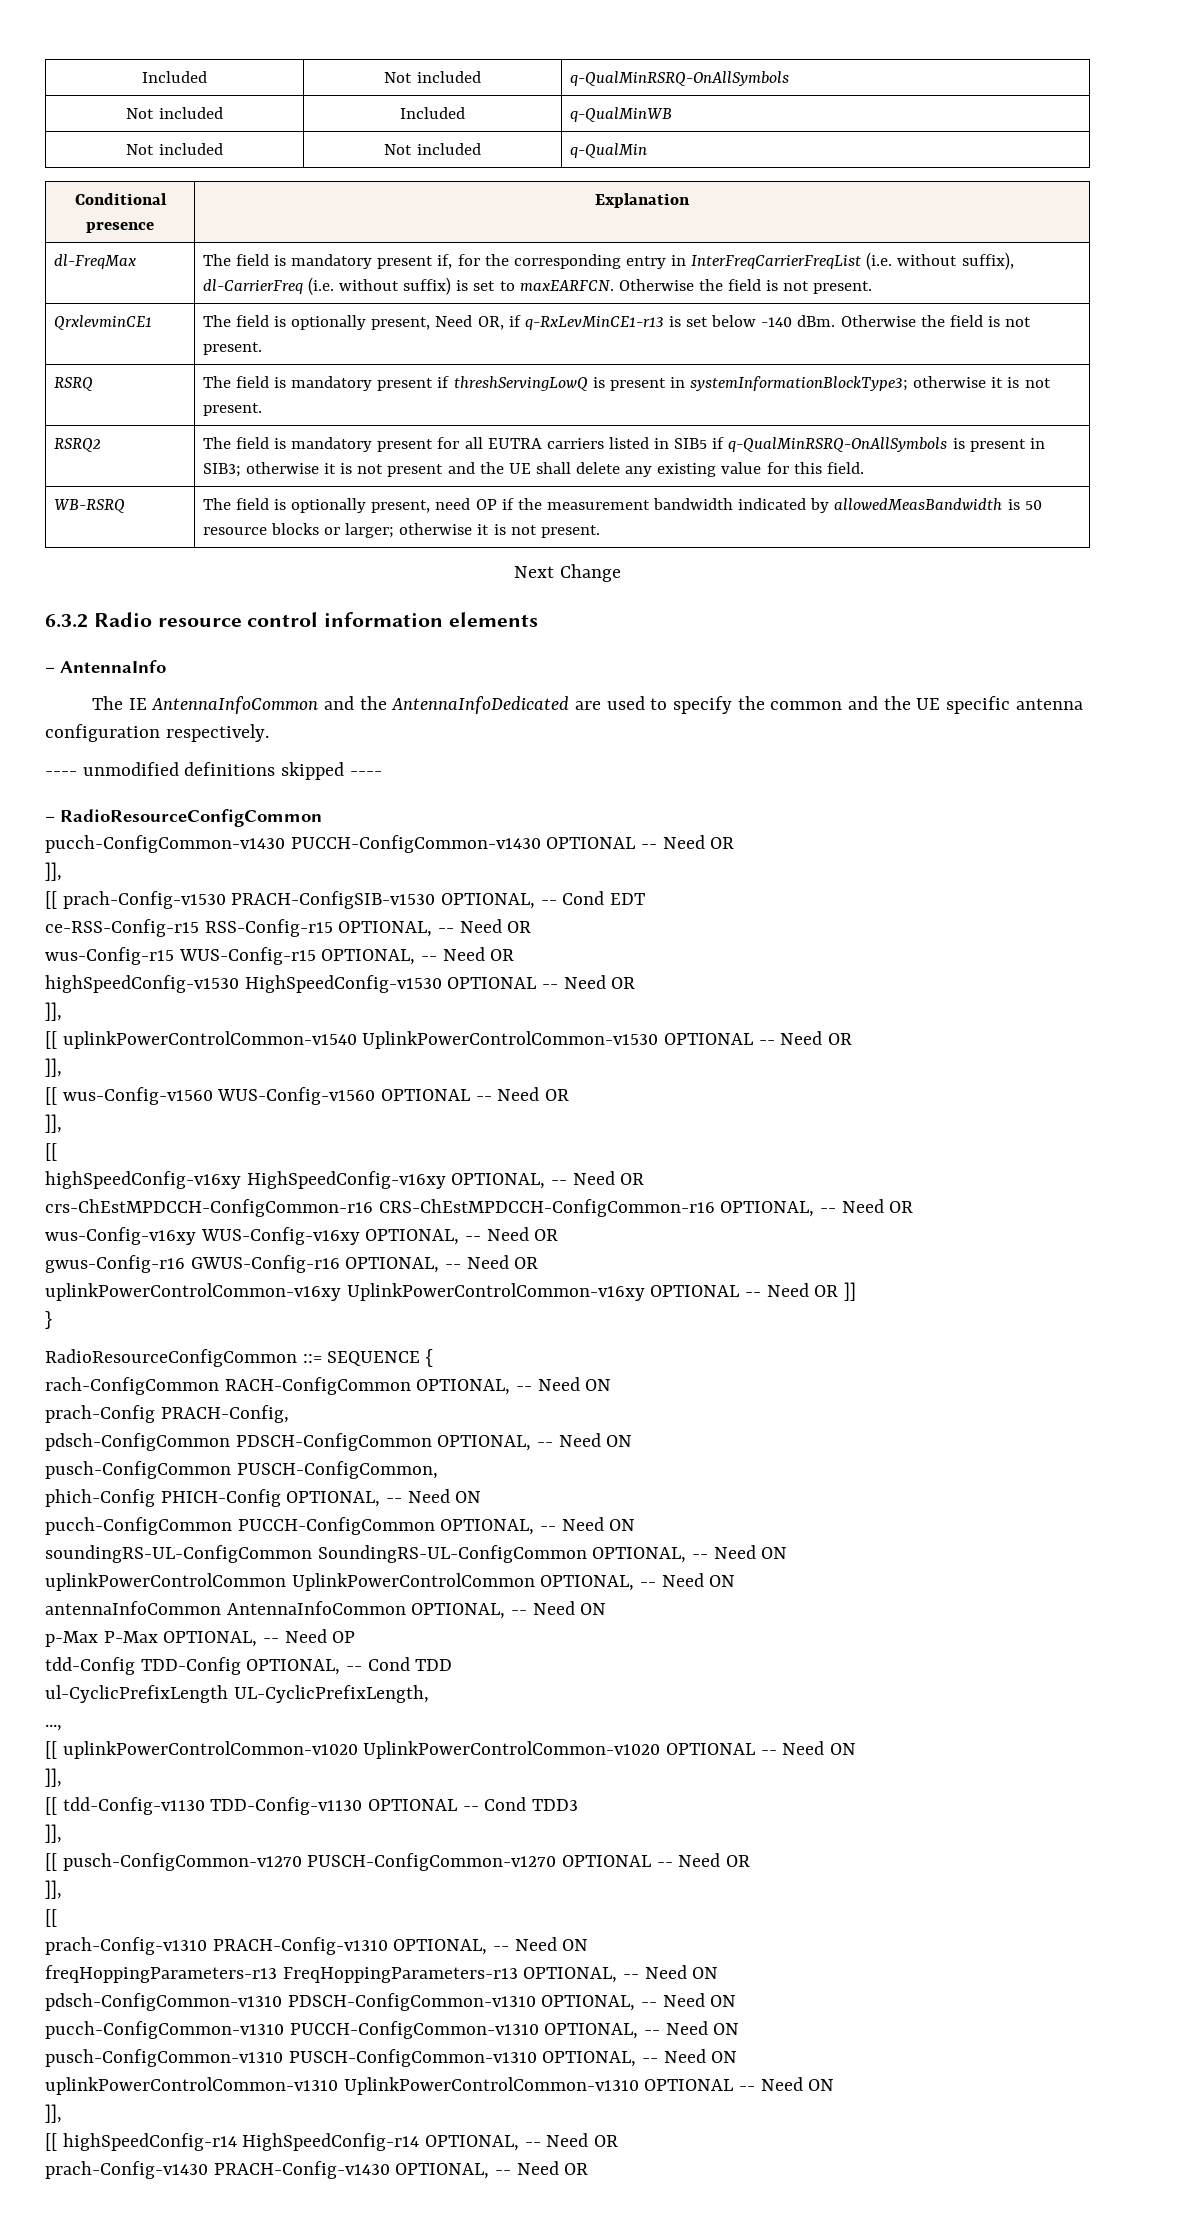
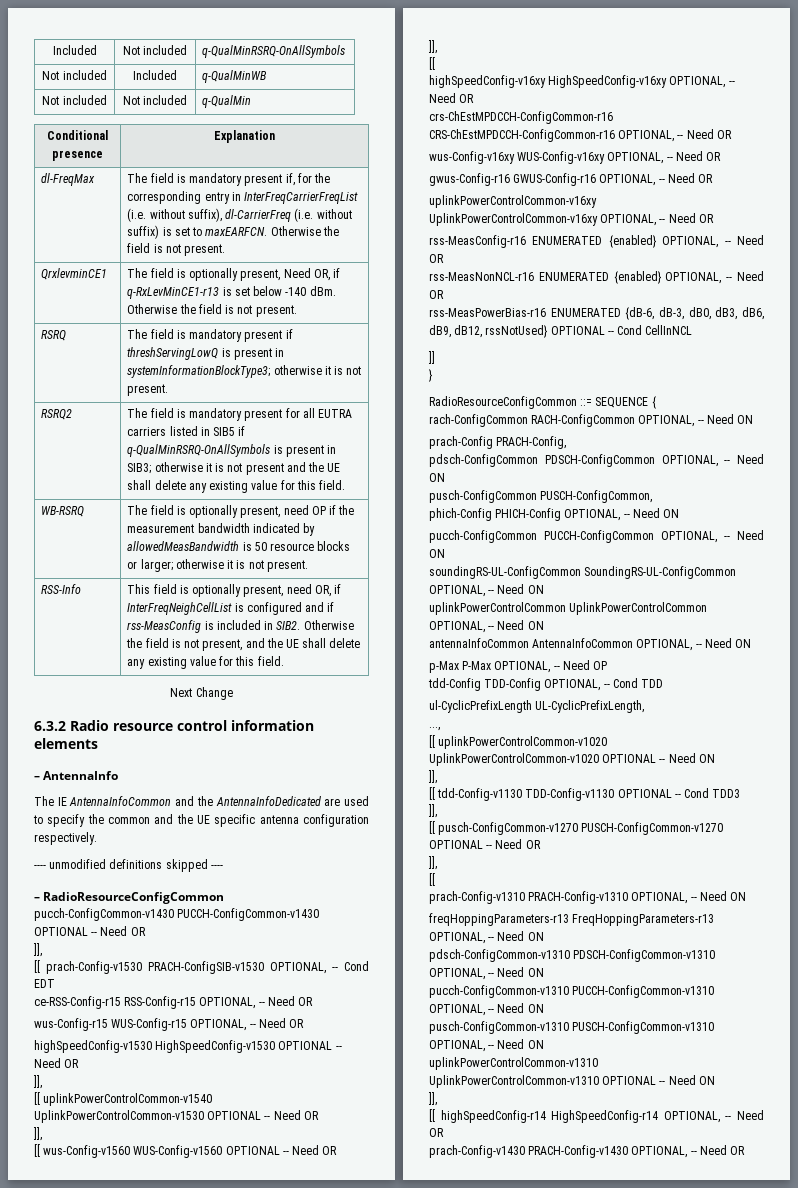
(600, 531) none -> [41,584,82,594] [127,584,341,597] [127,602,335,615] [127,620,354,633] [126,638,361,651] [127,656,284,669] // RSS-Info | This field is optionally present, need OR, if InterFreqNeighCellList is configured and if rss-MeasConfig is included in SIB2. Otherwise the field is not present, and the UE shall delete any existing value for this field.
[650,1283,839,1297] OPTIONAL -- Need OR -> [600,213,714,226] [429,235,764,248] [429,254,444,263] [429,271,764,284] [429,290,444,299] [429,307,764,320] [429,325,693,338] OPTIONAL, -- Need OR // rss-MeasConfig-r16 ENUMERATED {enabled} OPTIONAL, -- Need OR // rss-MeasNonNCL-r16 ENUMERATED {enabled} OPTIONAL, -- Need OR // rss-MeasPowerBias-r16 ENUMERATED {dB-6, dB-3, dB0, dB3, dB6, dB9, dB12, rssNotUsed} OPTIONAL -- Cond CellInNCL //

